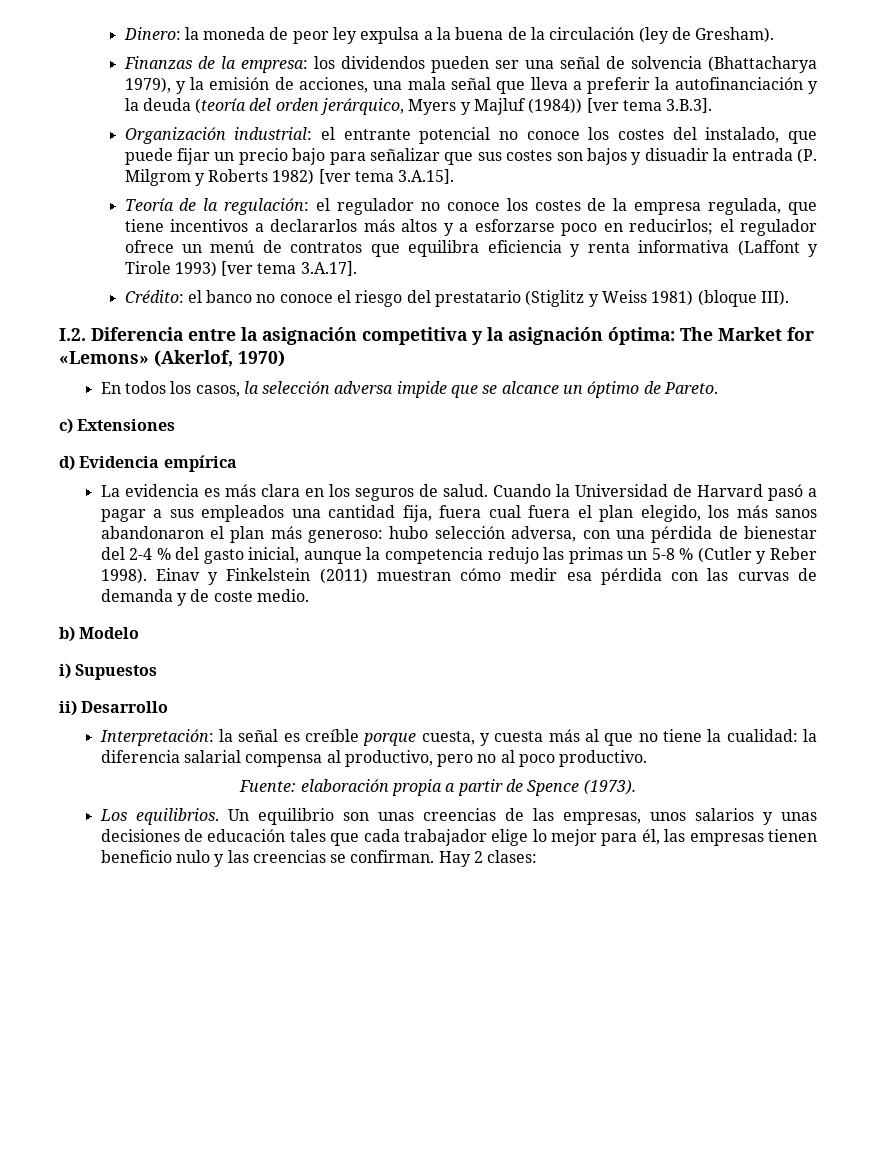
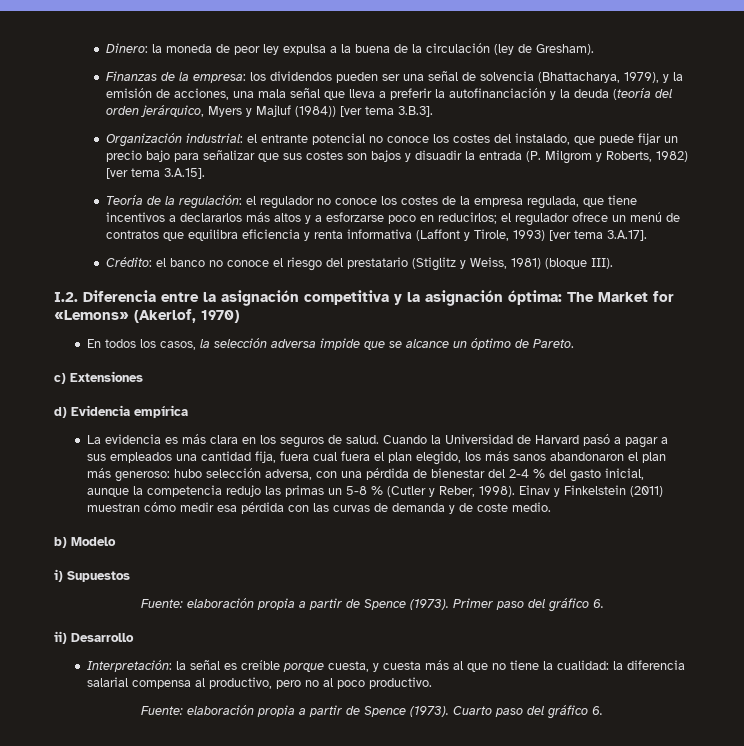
[707,56,817,73] (Bhattacharya -> [537,72,620,83] (Bhattacharya,
[208,169,269,182] Roberts -> [605,151,652,162] Roberts,
[124,261,171,274] Tirole -> [473,229,509,241] Tirole,
[602,290,648,303] Weiss -> [469,257,507,269] Weiss,
[769,547,817,560] Reber -> [439,486,476,497] Reber,
(158, 672) none -> [140,598,604,612] // Fuente: elaboración propia a partir de Spence (1973). Primer paso del gráfico 6.
[99,808,818,825] [100,829,818,846] [100,850,538,867] // Los equilibrios. Un equilibrio son unas creencias de las empresas, unos salarios y unas decisiones de educación tales que cada trabajador elige lo mejor para él, las empresas tienen beneficio nulo y las creencias se confirman. Hay 2 clases: -> [453,705,603,719] Cuarto paso del gráfico 6.

